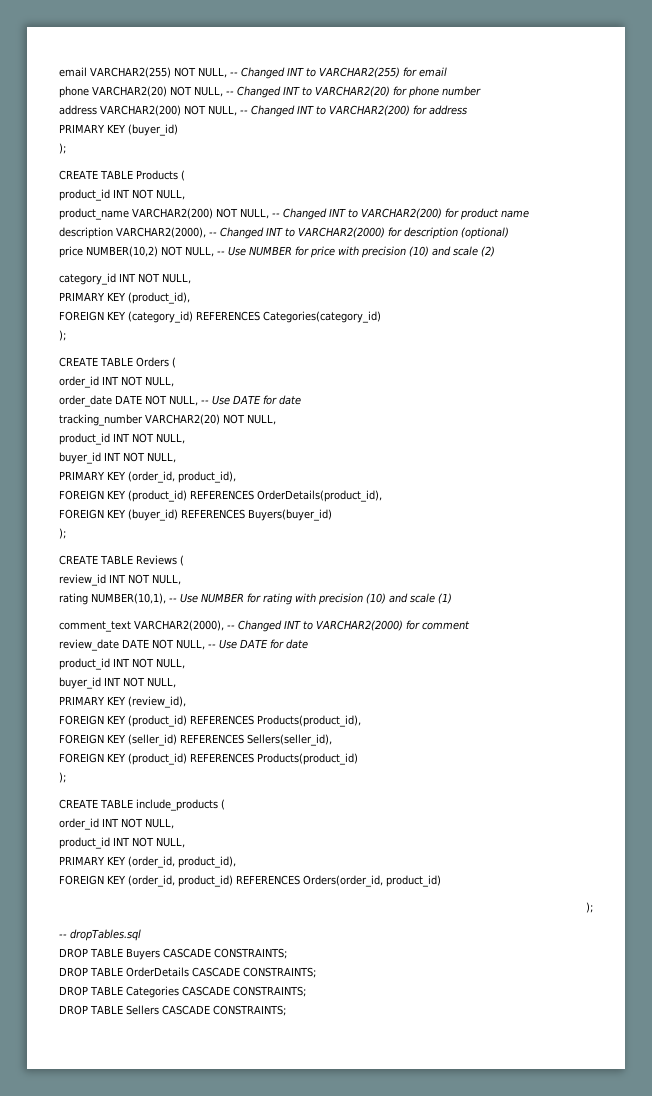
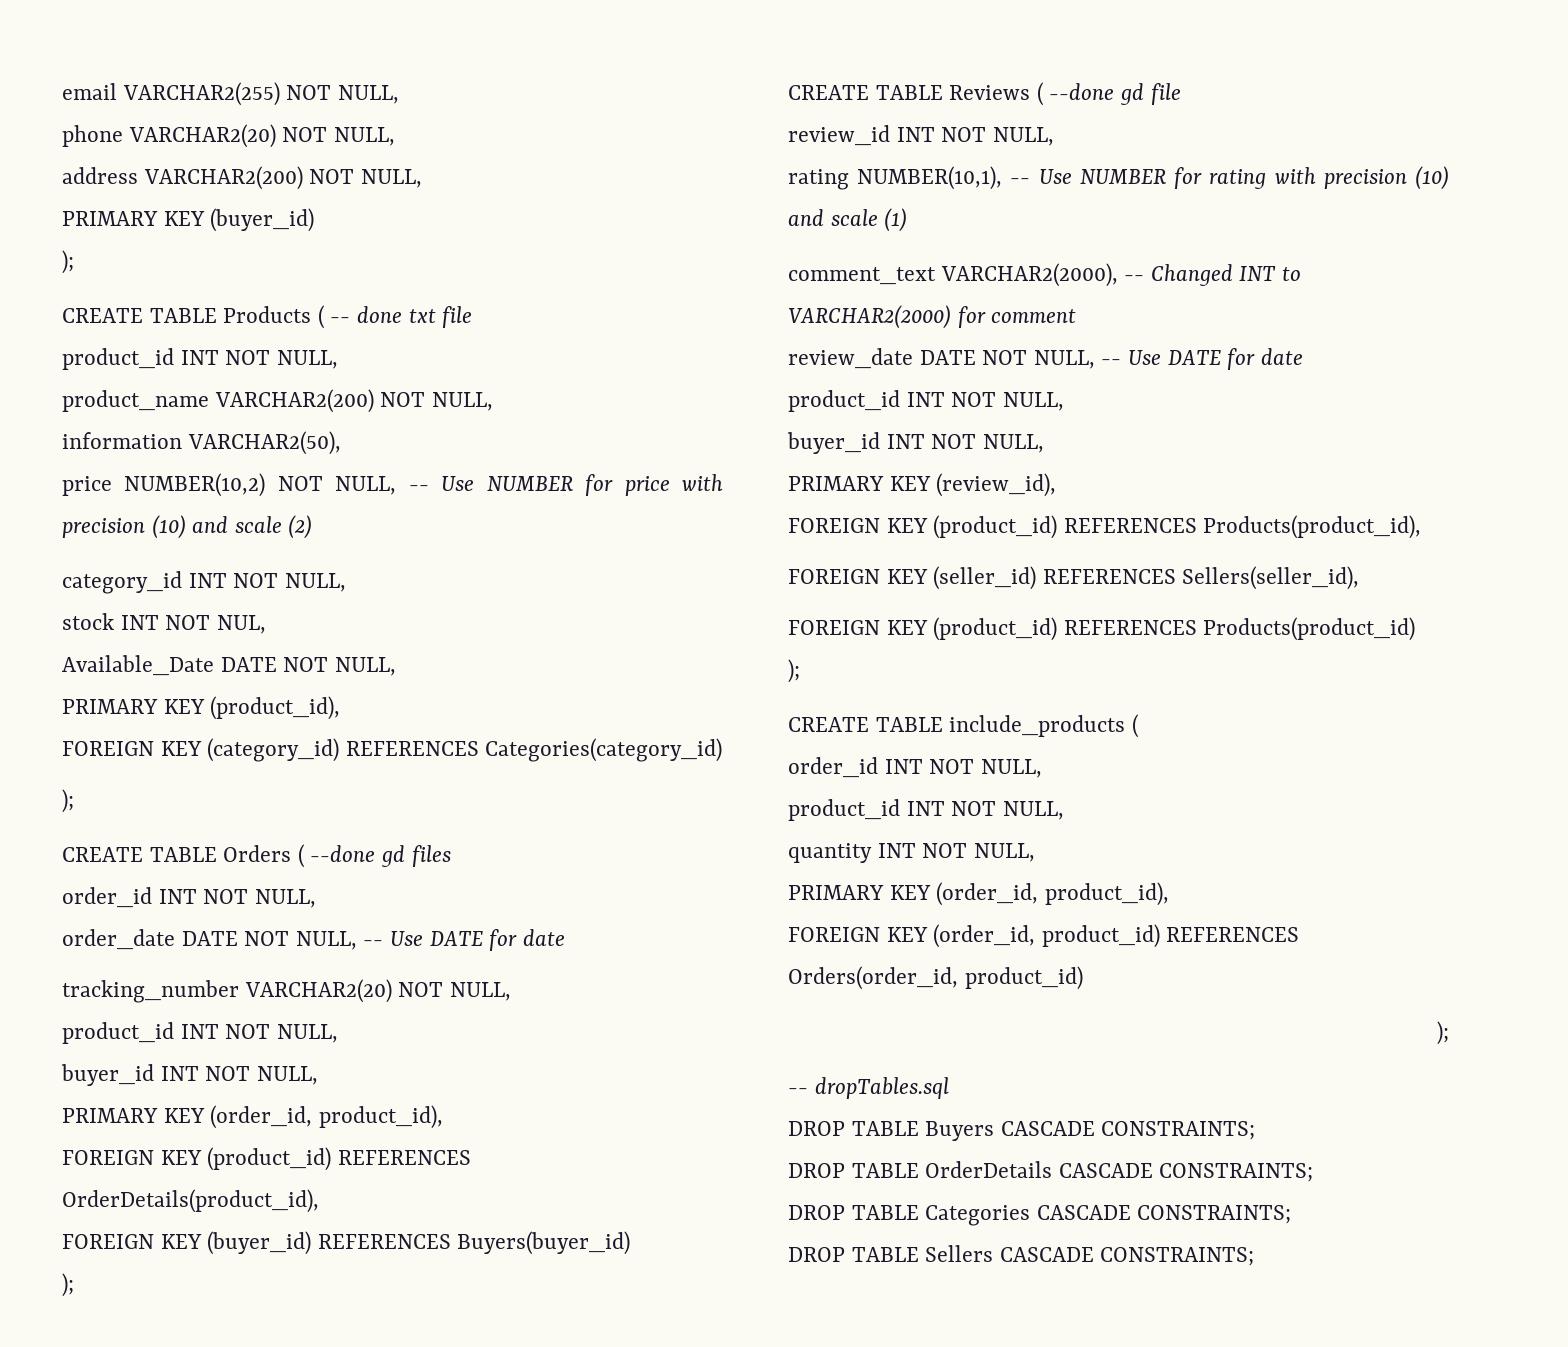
[230,67,447,79] [59,86,481,98] [59,105,467,117] -- Changed INT to VARCHAR2(255) for email // phone VARCHAR2(20) NOT NULL, -- Changed INT to VARCHAR2(20) for phone number // address VARCHAR2(200) NOT NULL, -- Changed INT to VARCHAR2(200) for address -> [62,124,395,148] [62,166,422,190] // phone VARCHAR2(20) NOT NULL, // address VARCHAR2(200) NOT NULL,
(185, 175) none -> [330,306,473,328] -- done txt file
[272,208,529,220] [59,227,509,239] -- Changed INT to VARCHAR2(200) for product name // description VARCHAR2(2000), -- Changed INT to VARCHAR2(2000) for description (optional) -> [62,431,341,455] // information VARCHAR2(50),
(191, 278) none -> [62,613,266,634] [62,655,396,676] // stock INT NOT NUL, // Available_Date DATE NOT NULL,
(176, 362) none -> [310,845,451,867] --done gd files
(184, 560) none -> [1049,83,1181,105] --done gd file
(185, 842) none -> [788,843,1035,863] // quantity INT NOT NULL,

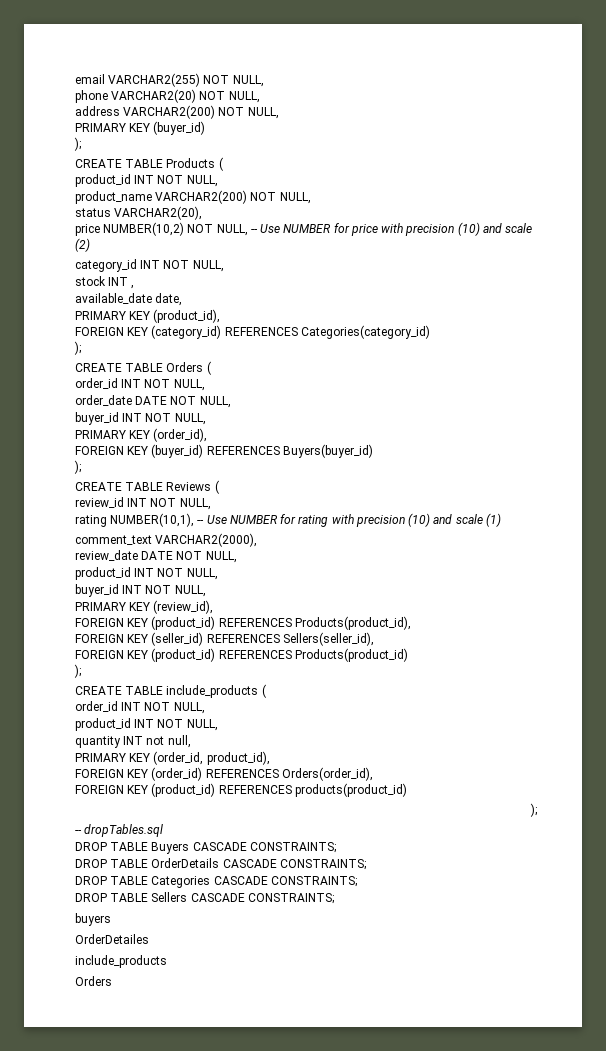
[330,306,473,328] -- done txt file -> (223, 164) none
[62,431,341,455] information VARCHAR2(50), -> [75,206,203,220] status VARCHAR2(20),
[165,615,266,634] [62,655,396,676] NOT NUL, // Available_Date DATE NOT NULL, -> [131,285,135,289] [75,293,183,306] , // available_date date,
[310,845,451,867] --done gd files -> (211, 368) none
[363,929,565,951] [62,979,511,1003] [62,1022,338,1044] [61,1064,318,1086] [62,1105,443,1129] [62,1147,471,1171] [62,1189,319,1213] -- Use DATE for date // tracking_number VARCHAR2(20) NOT NULL, // product_id INT NOT NULL, // buyer_id INT NOT NULL, // PRIMARY KEY (order_id, product_id), // FOREIGN KEY (product_id) REFERENCES OrderDetails(product_id), -> [75,412,206,425] [75,428,208,442] // buyer_id INT NOT NULL, // PRIMARY KEY (order_id),
[1049,83,1181,105] --done gd file -> (219, 487) none
[1124,264,1302,286] [788,305,1077,329] -- Changed INT to VARCHAR2(2000) for comment -> (258, 540) none
[1101,348,1303,370] -- Use DATE for date -> (237, 557) none
[922,843,1035,862] [788,882,1169,906] [788,924,1300,948] [788,966,1083,990] NOT NULL, // PRIMARY KEY (order_id, product_id), // FOREIGN KEY (order_id, product_id) REFERENCES Orders(order_id, product_id) -> [146,735,191,748] [75,751,270,765] [75,767,373,781] [75,783,407,797] not null, // PRIMARY KEY (order_id, product_id), // FOREIGN KEY (order_id) REFERENCES Orders(order_id), // FOREIGN KEY (product_id) REFERENCES products(product_id)
(1255, 1256) none -> [75,913,111,926] [75,934,149,944] [75,955,167,968] [75,976,112,986] // buyers // OrderDetailes // include_products // Orders

